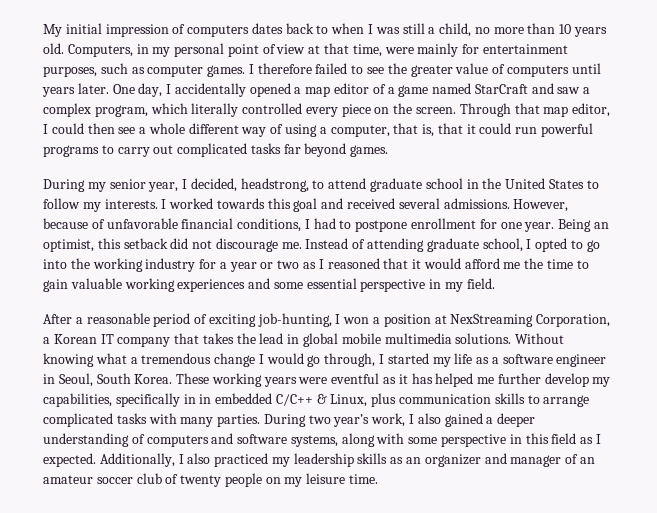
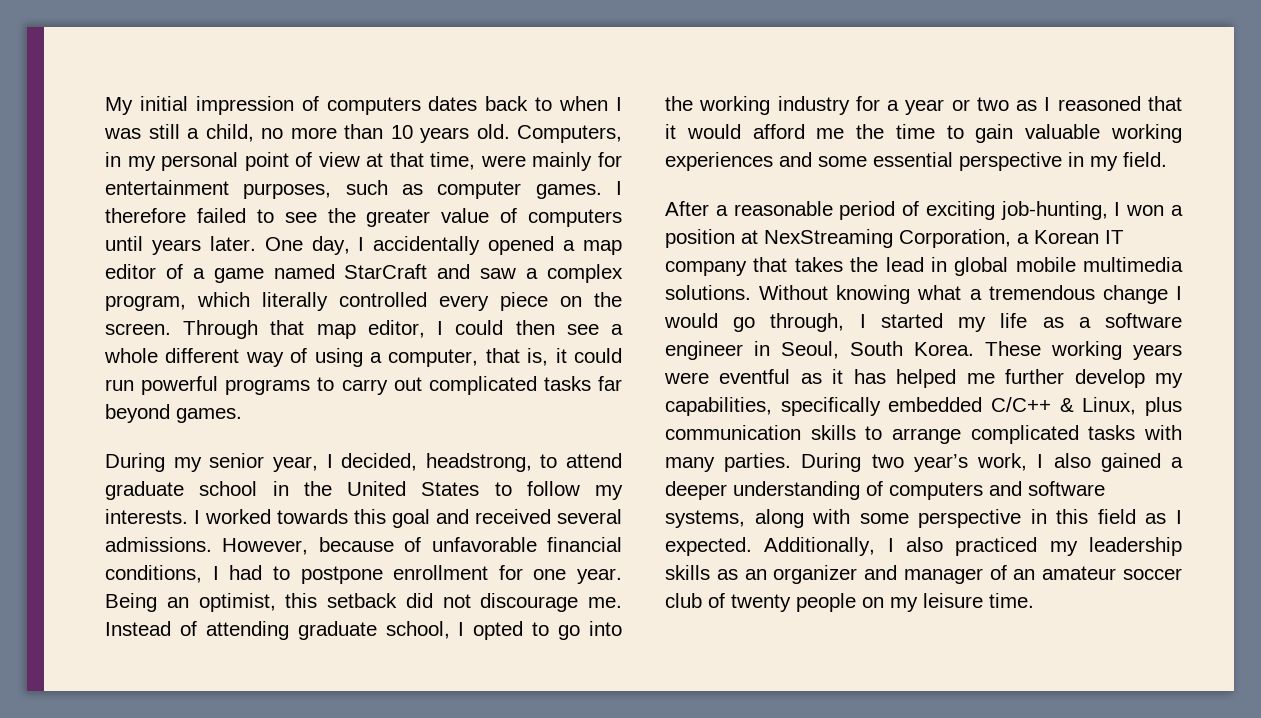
[437,123,463,134] that -> (549, 357) none
[183,394,212,404] in in -> (881, 406) none

